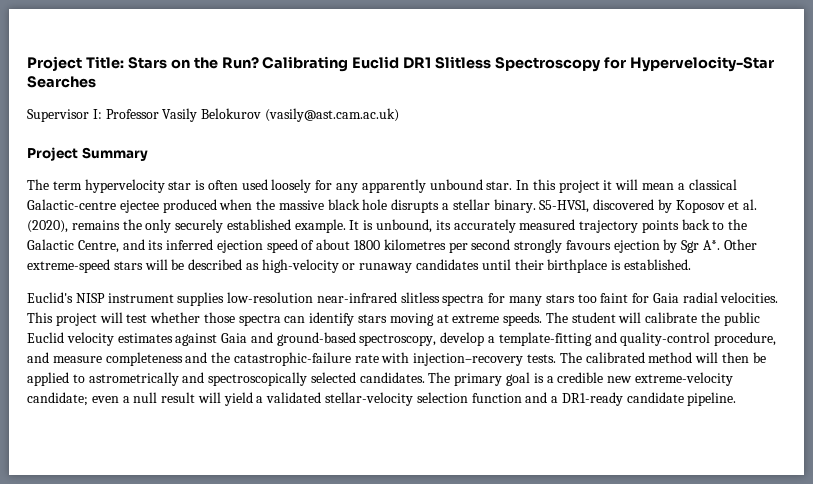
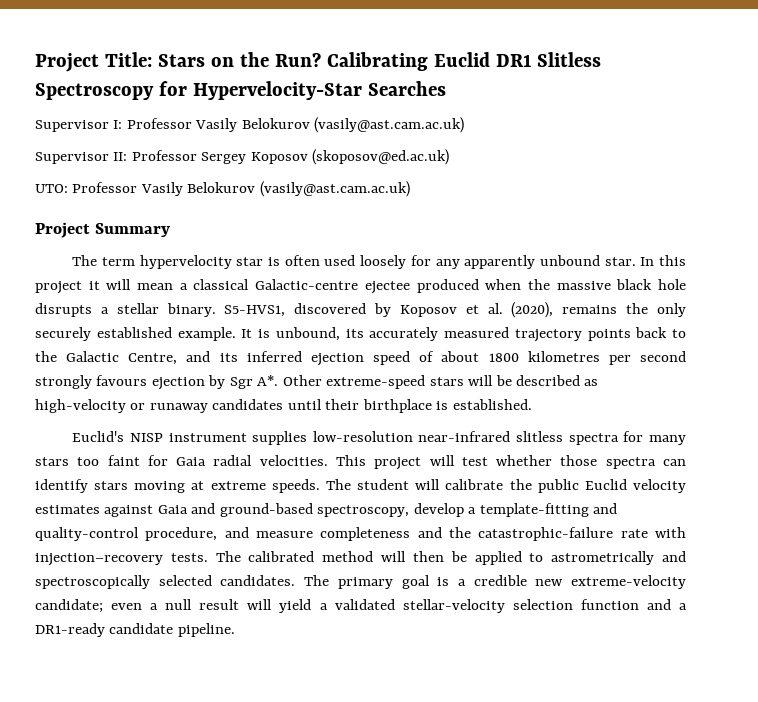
(399, 115) none -> [35,149,450,165] [35,181,410,197] // Supervisor II: Professor Sergey Koposov (skoposov@ed.ac.uk) // UTO: Professor Vasily Belokurov (vasily@ast.cam.ac.uk)

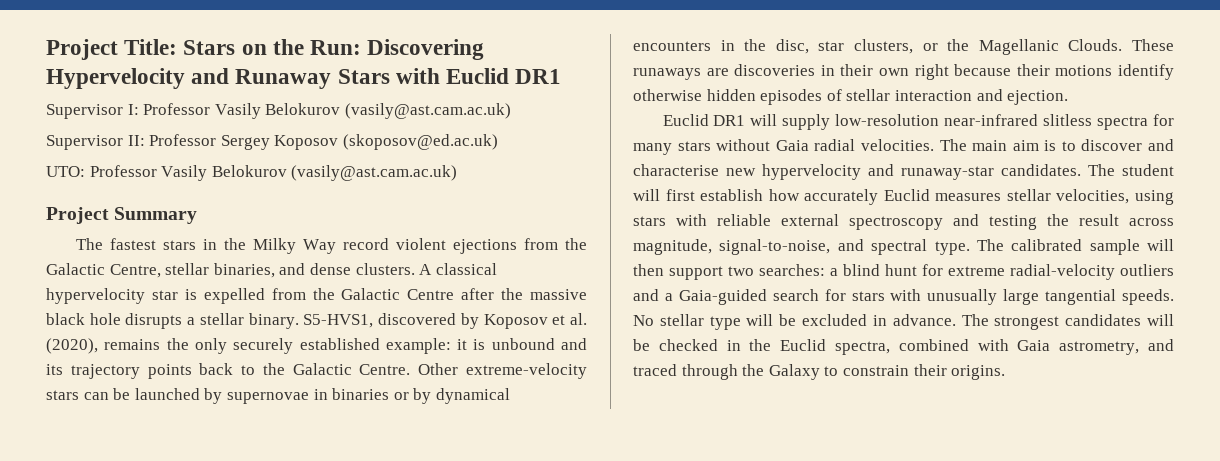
[274,52,602,71] [35,81,446,100] Run? Calibrating Euclid DR1 Slitless Spectroscopy for Hypervelocity-Star Searches -> [310,39,485,60] [46,68,562,89] Run: Discovering Hypervelocity and Runaway Stars with Euclid DR1
[101,255,687,269] [35,279,522,294] term hypervelocity star is often used loosely for any apparently unbound star. In this project it will mean a classical Galactic-centre ejectee produced when -> [109,238,587,254] [46,263,497,278] [46,288,495,304] fastest stars in the Milky Way record violent ejections from the Galactic Centre, stellar binaries, and dense clusters. A classical hypervelocity star is expelled from the Galactic Centre after
[177,327,509,341] example. It is unbound, its accurately measured -> [385,338,588,354] [46,364,63,375] example: it is unbound and its
[128,351,686,366] [35,375,599,390] [35,399,532,413] [72,431,308,445] Centre, and its inferred ejection speed of about 1800 kilometres per second strongly favours ejection by Sgr A*. Other extreme-speed stars will be described as high-velocity or runaway candidates until their birthplace is established. // Euclid's NISP instrument supplies -> [359,363,587,379] [46,388,510,404] [633,39,1174,55] [633,64,1174,80] [633,89,1069,105] [662,114,831,130] Centre. Other extreme-velocity stars can be launched by supernovae in binaries or by dynamical encounters in the disc, star clusters, or the Magellanic Clouds. These runaways are discoveries in their own right because their motions identify otherwise hidden episodes of stellar interaction and ejection. // Euclid DR1 will supply
[77,455,687,470] [35,479,686,493] [35,503,618,517] [35,527,686,541] [35,553,208,566] too faint for Gaia radial velocities. This project will test whether those spectra can identify stars moving at extreme speeds. The student will calibrate the public Euclid velocity estimates against Gaia and ground-based spectroscopy, develop a template-fitting and quality-control procedure, and measure completeness and the catastrophic-failure rate with injection–recovery tests. -> [716,139,1174,151] [633,164,1174,180] [633,189,1174,205] [633,214,1174,230] [633,239,970,255] without Gaia radial velocities. The main aim is to discover and characterise new hypervelocity and runaway-star candidates. The student will first establish how accurately Euclid measures stellar velocities, using stars with reliable external spectroscopy and testing the result across magnitude, signal-to-noise, and spectral type.
[322,551,374,562] method -> [1089,239,1140,255] sample
[450,551,686,565] [35,575,686,589] [35,599,688,613] [35,623,235,637] be applied to astrometrically and spectroscopically selected candidates. The primary goal is a credible new extreme-velocity candidate; even a null result will yield a validated stellar-velocity selection function and a DR1-ready candidate pipeline. -> [669,264,1174,280] [633,289,1174,305] [633,314,1174,330] [633,339,1174,355] [633,364,1006,380] support two searches: a blind hunt for extreme radial-velocity outliers and a Gaia-guided search for stars with unusually large tangential speeds. No stellar type will be excluded in advance. The strongest candidates will be checked in the Euclid spectra, combined with Gaia astrometry, and traced through the Galaxy to constrain their origins.

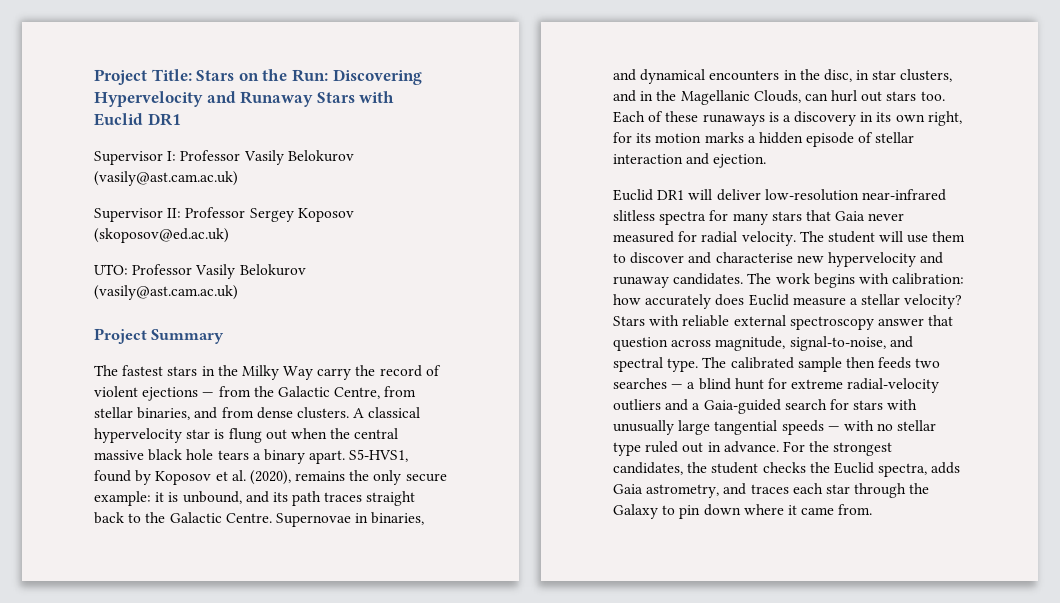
[342,238,389,250] record -> [317,365,441,380] carry the record of
(517, 246) none -> [202,392,215,397] —
(161, 271) none -> [384,386,417,397] from
(306, 269) none -> [221,407,254,418] from
[203,288,587,304] [46,313,457,329] expelled from the Galactic Centre after the massive black hole disrupts a stellar binary. S5-HVS1, discovered -> [228,428,399,443] [94,449,409,464] [94,470,131,482] flung out when the central massive black hole tears a binary apart. S5-HVS1, found
[233,338,380,354] securely established -> [405,473,447,482] secure
[491,338,555,350] unbound -> [182,491,242,504] unbound,
[70,364,192,379] trajectory points -> [292,491,416,506] path traces straight
[418,363,587,379] [46,388,432,404] Other extreme-velocity stars can be launched by supernovae in binaries or by -> [275,512,425,527] [613,69,636,81] Supernovae in binaries, and
(809, 46) none -> [856,70,870,80] in
[922,39,1174,55] [633,64,1174,80] [633,89,823,105] or the Magellanic Clouds. These runaways are discoveries in their own right because their motions identify otherwise hidden episodes -> [613,90,945,105] [613,111,962,126] [613,132,855,147] and in the Magellanic Clouds, can hurl out stars too. Each of these runaways is a discovery in its own right, for its motion marks a hidden episode
[782,114,831,130] supply -> [716,189,761,201] deliver
[716,139,1057,151] without Gaia radial velocities. The main aim is -> [805,210,905,221] [613,231,966,246] that Gaia never measured for radial velocity. The student will use them
[901,166,994,180] runaway-star -> [613,276,669,288] runaway
[1122,164,1174,176] [633,189,1174,205] [633,214,1119,230] student will first establish how accurately Euclid measures stellar velocities, using stars with reliable external spectroscopy and testing the result -> [775,273,965,288] [613,294,963,309] [613,315,954,330] [613,337,668,351] work begins with calibration: how accurately does Euclid measure a stellar velocity? Stars with reliable external spectroscopy answer that question
[1147,239,1174,251] [633,264,825,280] will then support two searches: -> [845,357,941,369] [613,378,684,389] then feeds two searches —
[1122,289,1174,305] [633,314,1174,330] [633,339,741,351] speeds. No stellar type will be excluded in advance. The strongest candidates will be checked in -> [781,420,937,435] [613,441,893,456] [613,462,806,475] speeds — with no stellar type ruled out in advance. For the strongest candidates, the student checks
[898,339,1009,351] combined with -> [931,462,961,474] adds
[633,364,677,376] traced -> [750,483,850,494] traces each star
[842,364,1006,380] constrain their origins. -> [679,504,873,519] pin down where it came from.

